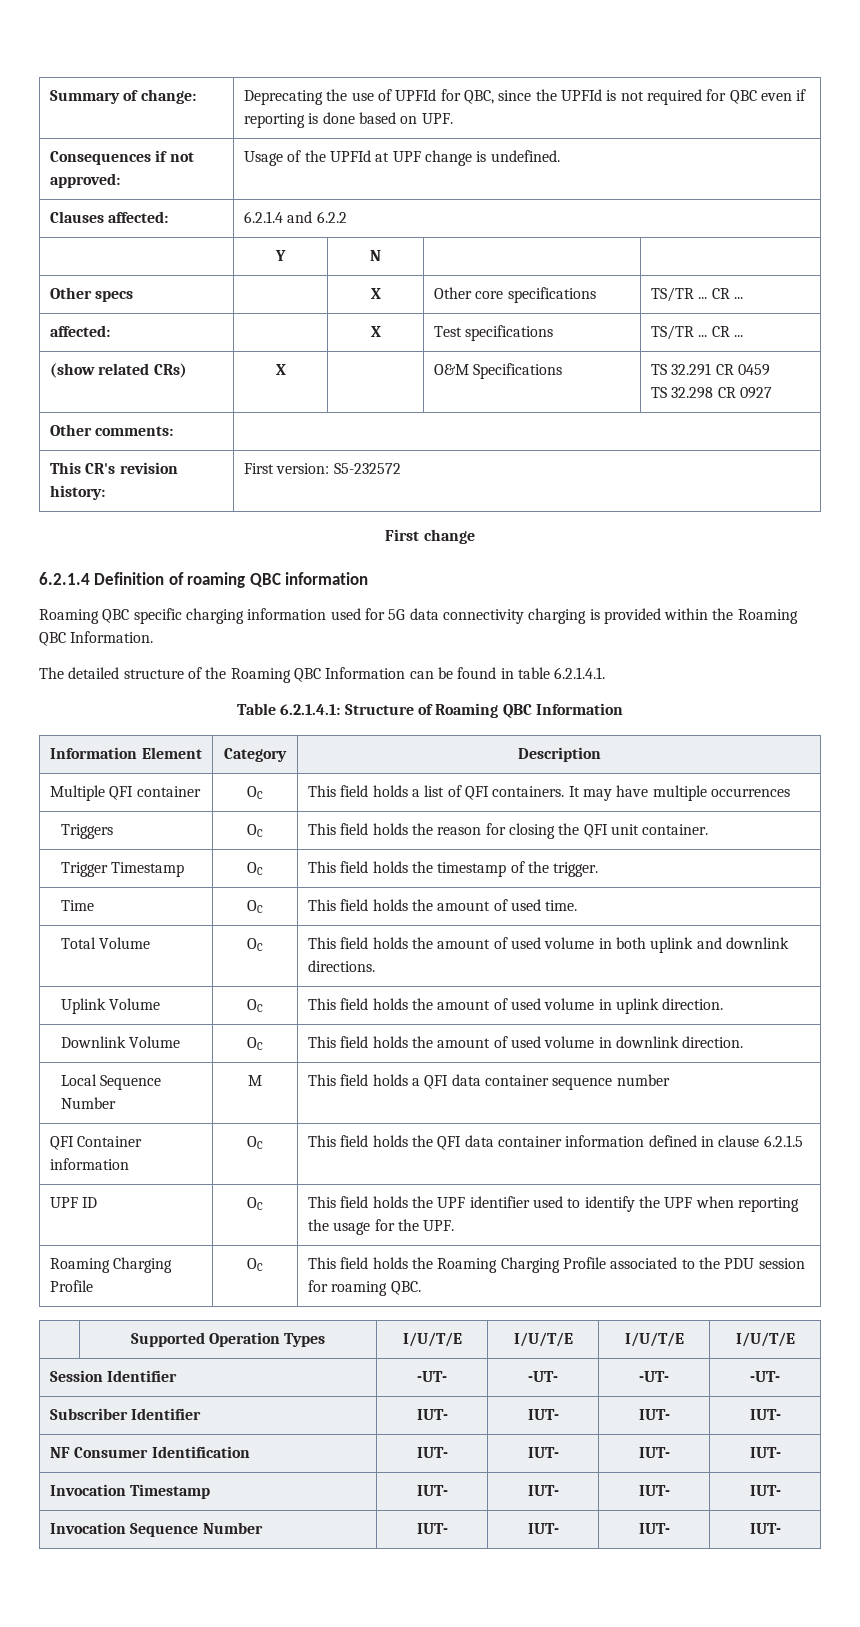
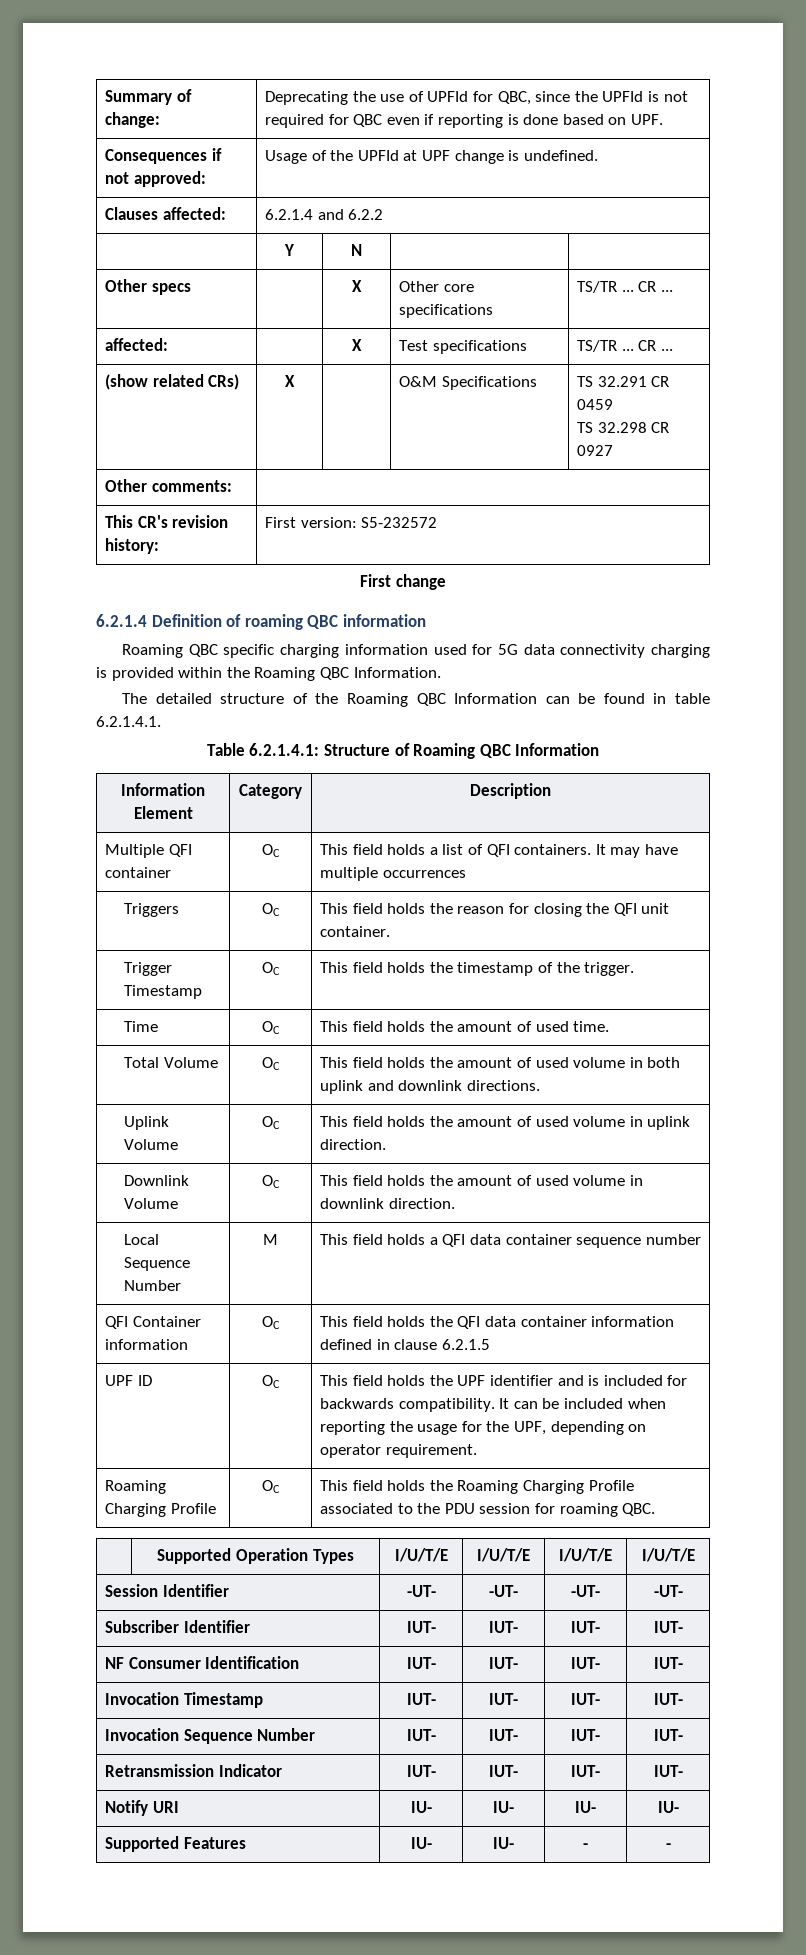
[533,1196,693,1212] used to identify the UPF -> [557,1375,688,1386] [320,1398,624,1412] and is included for backwards compatibility. It can be included
[423,1220,455,1231] UPF. -> [514,1421,647,1435] [320,1444,477,1458] UPF, depending on operator requirement.
(781, 1528) none -> [105,1764,282,1777] [406,1765,436,1777] [489,1765,518,1777] [571,1765,600,1777] [653,1765,683,1777] [105,1800,179,1816] [410,1801,432,1813] [493,1801,514,1813] [575,1801,596,1813] [657,1801,679,1813] [105,1836,246,1852] [410,1837,432,1849] [493,1837,514,1849] [583,1843,588,1849] [665,1843,671,1849] // Retransmission Indicator | IUT- | IUT- | IUT- | IUT- // Notify URI | IU- | IU- | IU- | IU- // Supported Features | IU- | IU- | - | -

